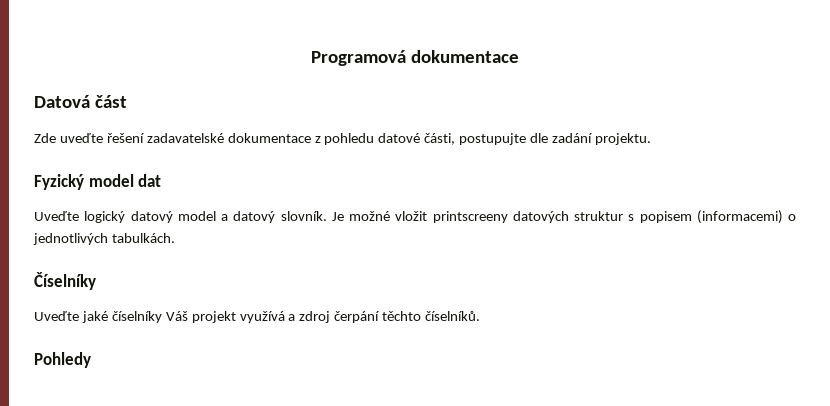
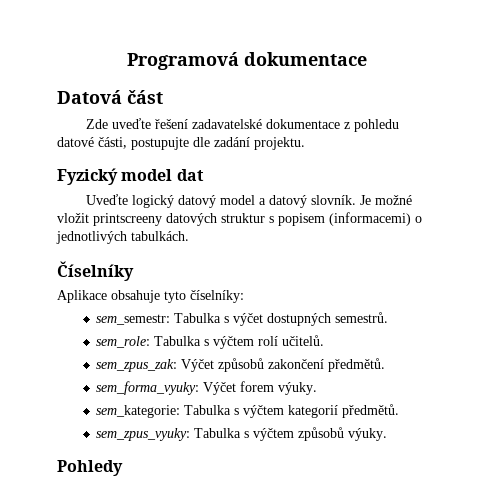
[34,311,481,323] Uveďte jaké číselníky Váš projekt využívá a zdroj čerpání těchto číselníků. -> [57,290,244,303] [96,312,389,326] [96,335,325,349] [96,358,386,372] [96,381,318,395] [96,404,400,418] [96,427,388,441] Aplikace obsahuje tyto číselníky: // sem_semestr: Tabulka s výčet dostupných semestrů. // sem_role: Tabulka s výčtem rolí učitelů. // sem_zpus_zak: Výčet způsobů zakončení předmětů. // sem_forma_vyuky: Výčet forem výuky. // sem_kategorie: Tabulka s výčtem kategorií předmětů. // sem_zpus_vyuky: Tabulka s výčtem způsobů výuky.

